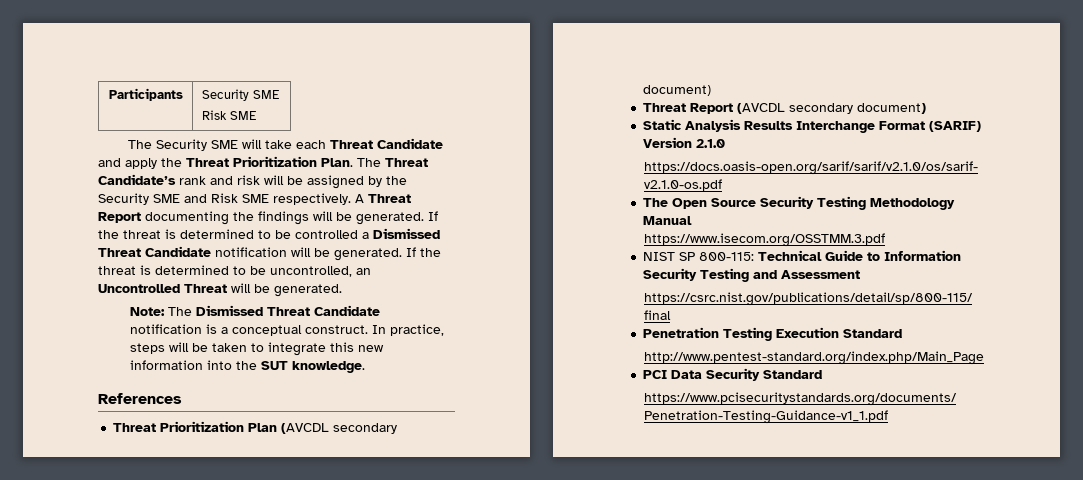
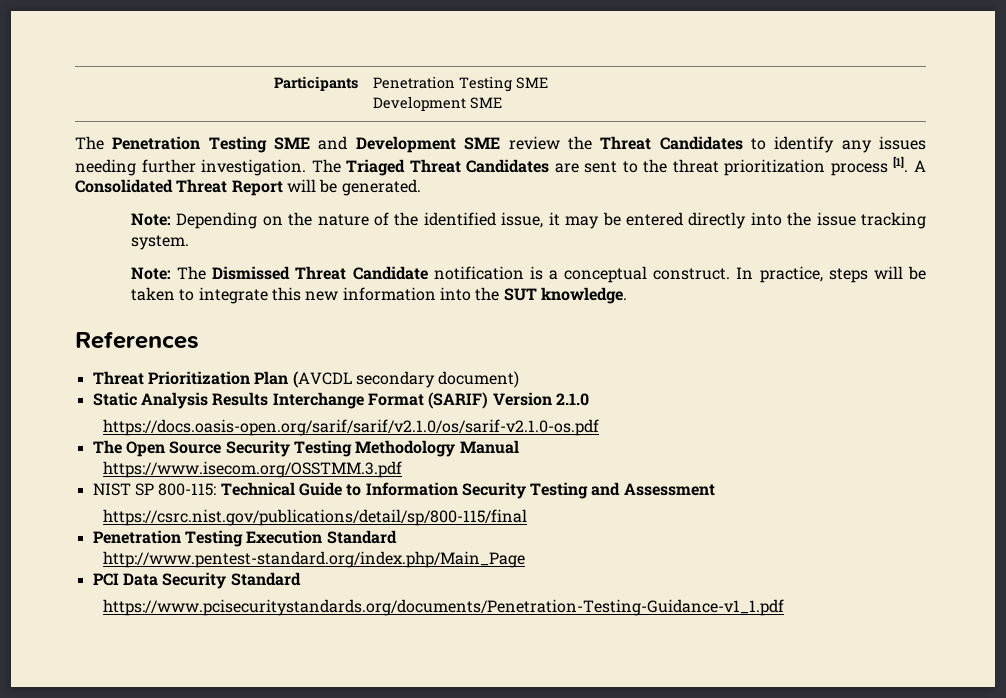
[201,89,279,101] [201,110,227,120] Security SME // Risk -> [372,76,548,92] [372,96,466,111] Penetration Testing SME // Development
[155,138,443,151] [98,156,428,169] [98,174,407,189] [98,193,411,205] [98,211,438,225] [98,228,440,239] [98,246,441,261] [98,265,371,277] [98,283,342,297] Security SME will take each Threat Candidate and apply the Threat Prioritization Plan. The Threat Candidate’s rank and risk will be assigned by the Security SME and Risk SME respectively. A Threat Report documenting the findings will be generated. If the threat is determined to be controlled a Dismissed Threat Candidate notification will be generated. If the threat is determined to be uncontrolled, an Uncontrolled Threat will be generated. -> [112,136,927,153] [75,156,926,176] [75,179,421,196] [131,212,927,229] [131,235,190,250] Penetration Testing SME and Development SME review the Threat Candidates to identify any issues needing further investigation. The Triaged Threat Candidates are sent to the threat prioritization process [1]. A Consolidated Threat Report will be generated. // Note: Depending on the nature of the identified issue, it may be entered directly into the issue tracking system.
[643,103,927,114] // Threat Report (AVCDL secondary document) -> (520, 379) none

